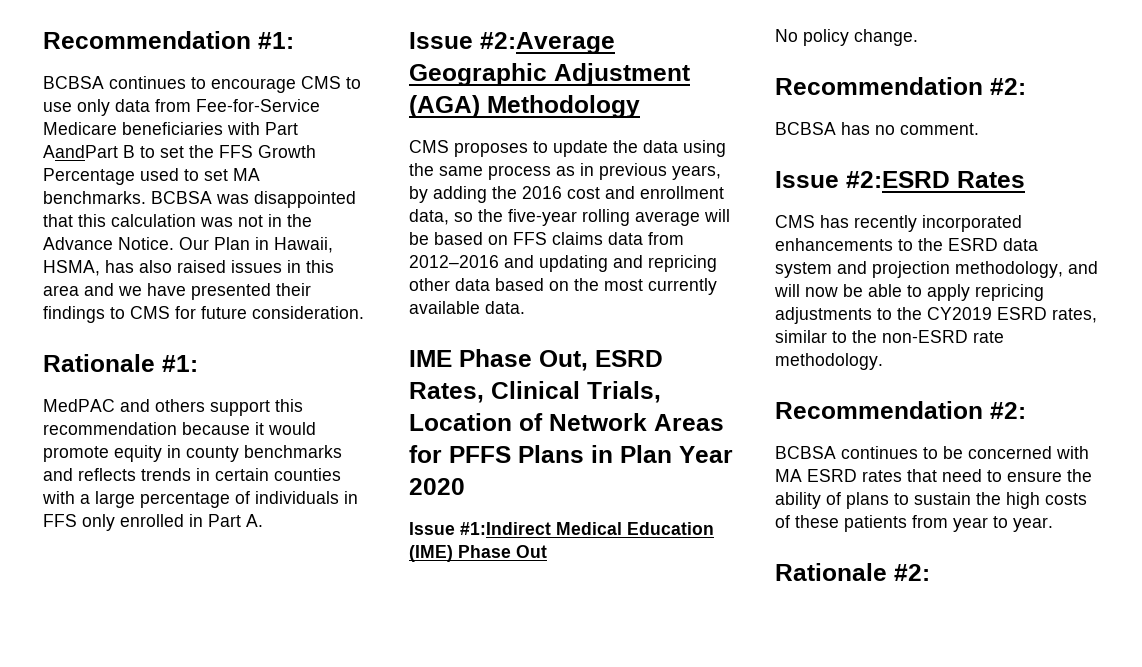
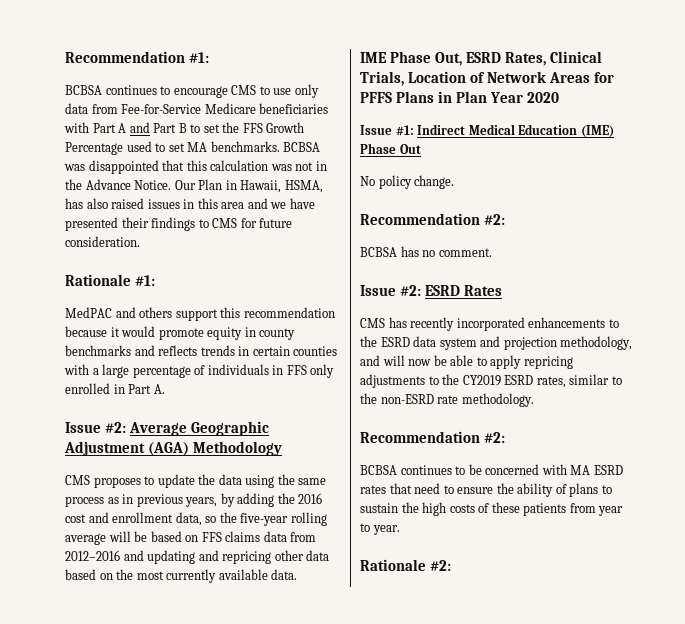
[43,145,118,158] AandPart -> [118,122,177,133] A and Part
[480,32,615,54] #2:Average -> [105,422,188,436] #2: Average
[460,522,551,535] #1:Indirect -> [395,124,466,136] #1: Indirect
[846,171,950,188] #2:ESRD -> [400,285,461,296] #2: ESRD

